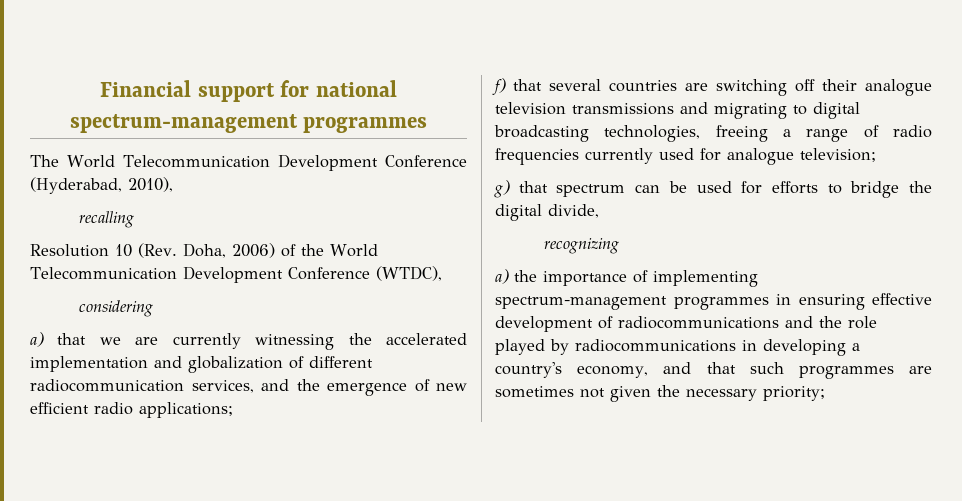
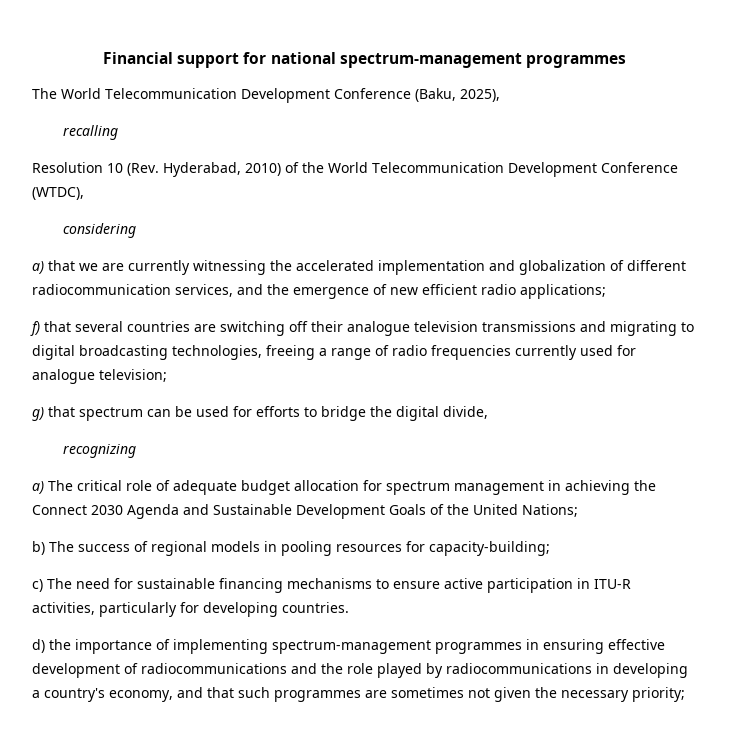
[30,177,173,194] (Hyderabad, 2010), -> [415,88,500,102] (Baku, 2025),
[182,243,275,258] Doha, 2006) -> [163,162,281,177] Hyderabad, 2010)
(509, 276) none -> [48,480,656,495] [32,504,578,519] [32,541,550,556] [32,578,631,593] [32,602,349,617] [32,639,45,653] The critical role of adequate budget allocation for spectrum management in achieving the Connect 2030 Agenda and Sustainable Development Goals of the United Nations; // b) The success of regional models in pooling resources for capacity-building; // c) The need for sustainable financing mechanisms to ensure active participation in ITU-R activities, particularly for developing countries. // d)

